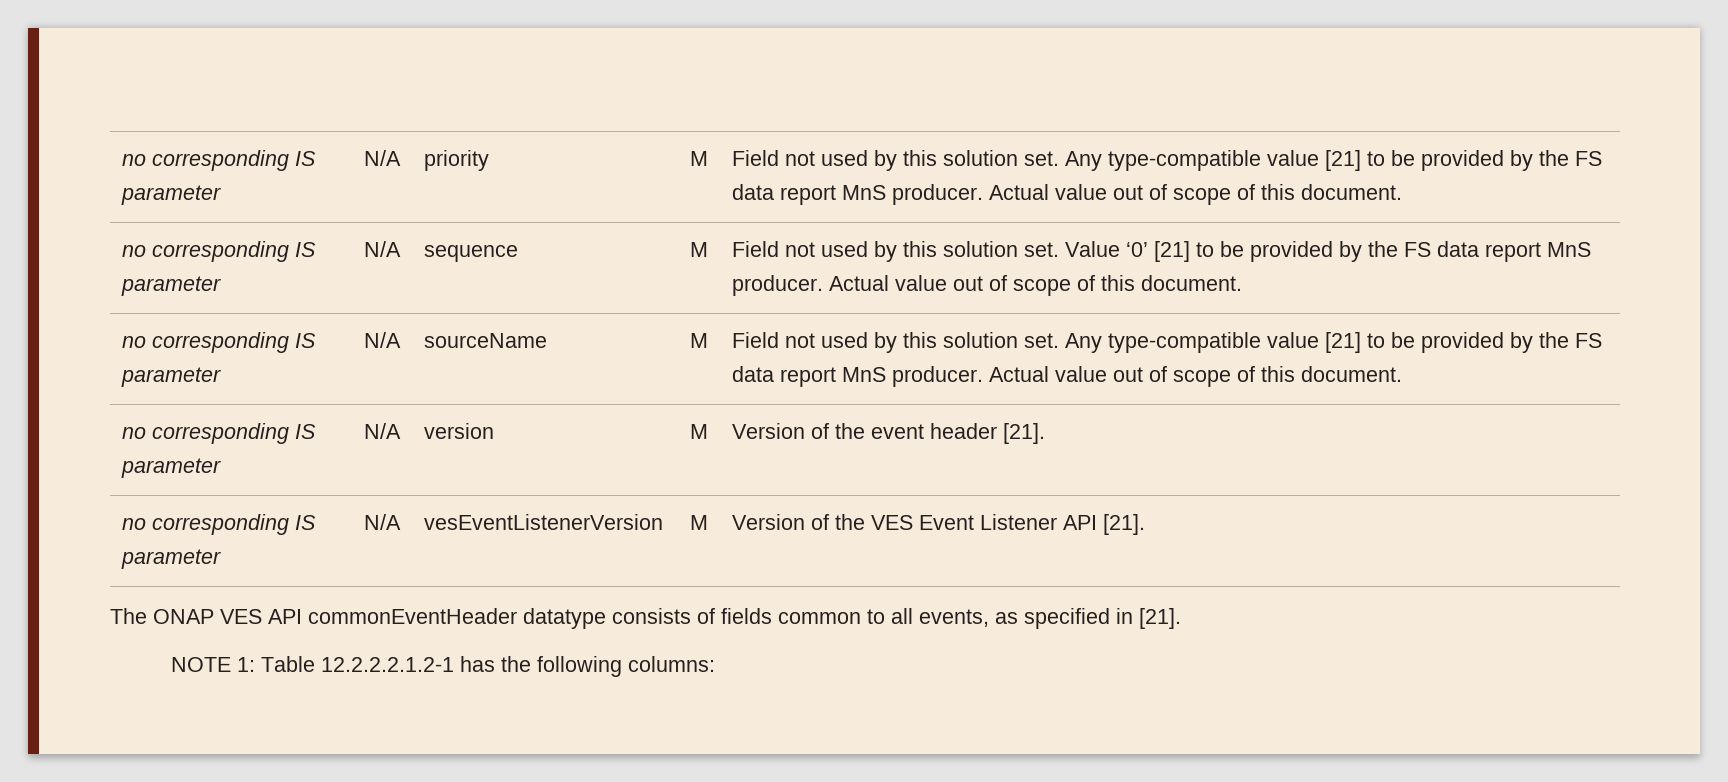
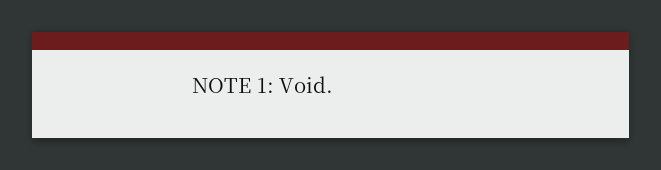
[122,150,317,171] [121,185,222,205] [363,150,401,166] [424,150,490,171] [690,151,708,166] [732,150,1603,171] [732,184,1403,205] [122,241,317,262] [121,276,222,296] [363,241,401,257] [424,245,519,262] [690,242,708,257] [732,241,1592,262] [732,275,1243,296] [122,332,317,353] [121,367,222,387] [363,332,401,348] [424,333,548,348] [690,333,708,348] [732,332,1603,353] [732,366,1403,387] [122,423,317,444] [121,458,222,478] [363,423,401,439] [424,423,495,439] [690,424,708,439] [732,423,1046,444] [122,514,317,535] [121,549,222,569] [363,514,401,530] [424,514,664,530] [690,515,708,530] [732,514,1146,535] [110,608,1181,629] [171,656,716,677] no corresponding IS parameter | N/A | priority | M | Field not used by this solution set. Any type-compatible value [21] to be provided by the FS data report MnS producer. Actual value out of scope of this document. // no corresponding IS parameter | N/A | sequence | M | Field not used by this solution set. Value ‘0’ [21] to be provided by the FS data report MnS producer. Actual value out of scope of this document. // no corresponding IS parameter | N/A | sourceName | M | Field not used by this solution set. Any type-compatible value [21] to be provided by the FS data report MnS producer. Actual value out of scope of this document. // no corresponding IS parameter | N/A | version | M | Version of the event header [21]. // no corresponding IS parameter | N/A | vesEventListenerVersion | M | Version of the VES Event Listener API [21]. // The ONAP VES API commonEventHeader datatype consists of fields common to all events, as specified in [21]. // NOTE 1: Table 12.2.2.2.1.2-1 has the following columns: -> [192,76,334,93] NOTE 1: Void.

